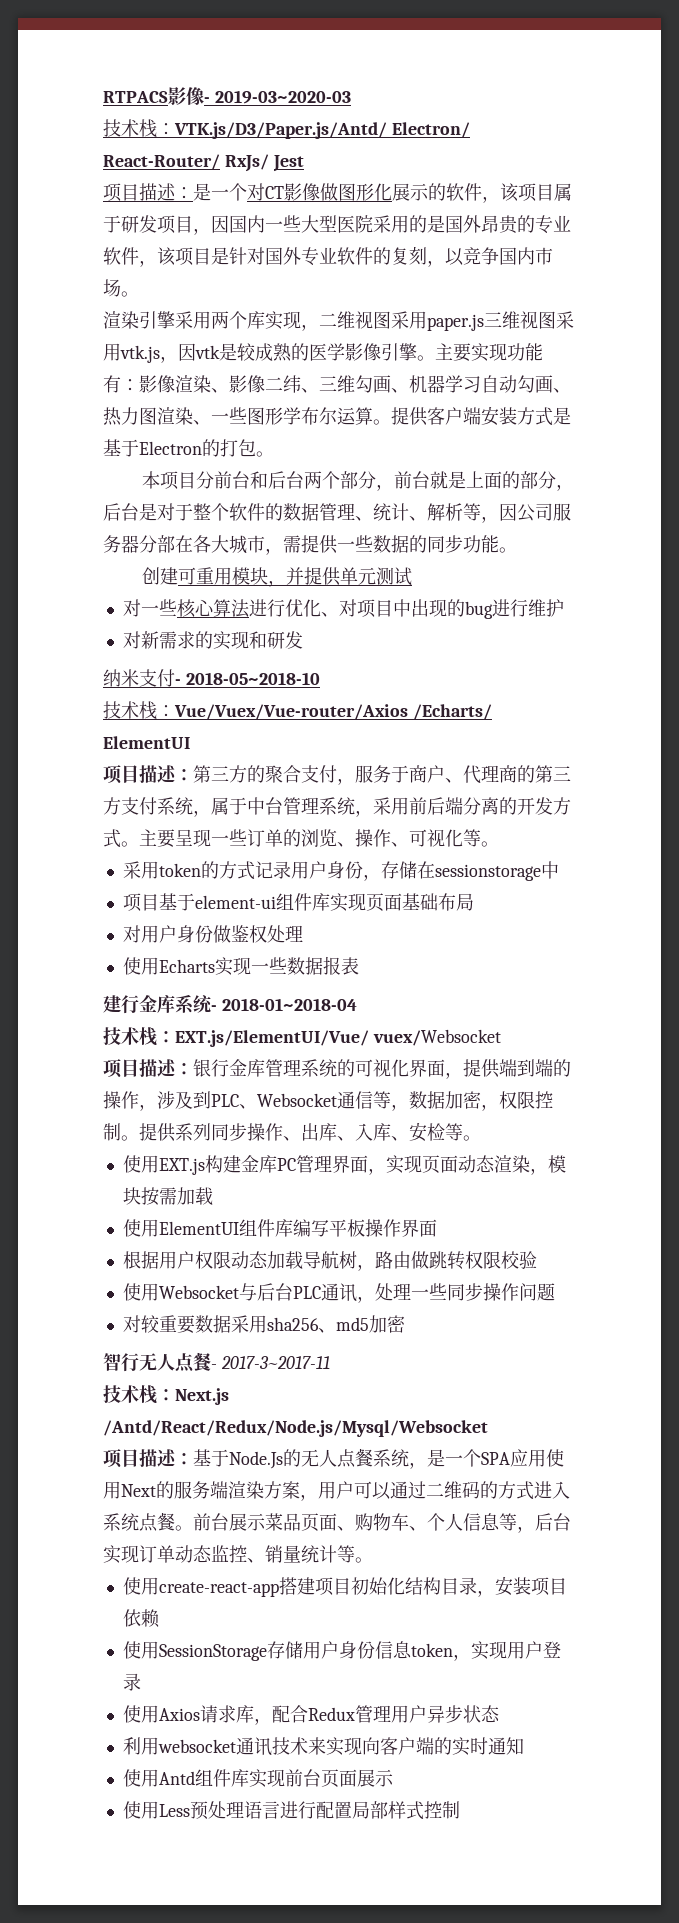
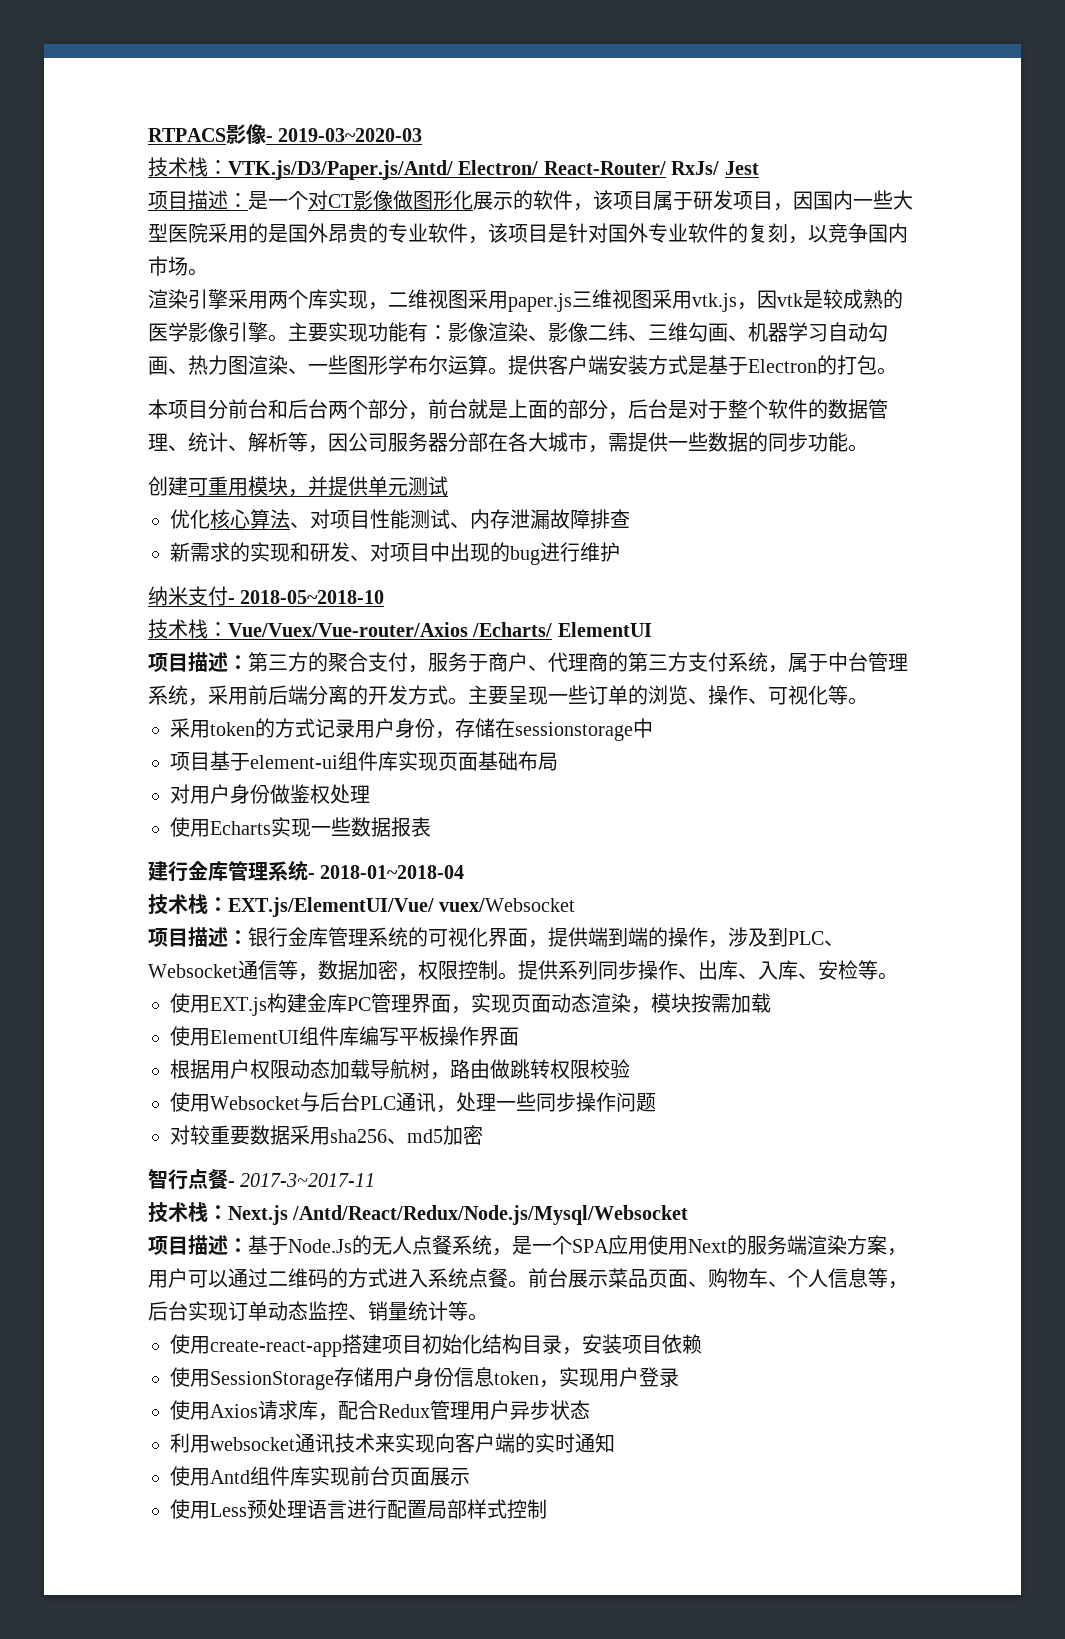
[122,599,177,617] 对一些 -> [170,509,210,529] 优化
[248,599,321,617] 进行优化 -> [290,509,630,529] [170,542,350,562] 、对项目性能测试、内存泄漏故障排查 // 新需求的实现和研发
[122,631,303,650] // 对新需求的实现和研发 -> (620, 552) none
(175, 1003) none -> [228,861,268,881] 管理
[139,1353,175,1371] 无人 -> (188, 1179) none

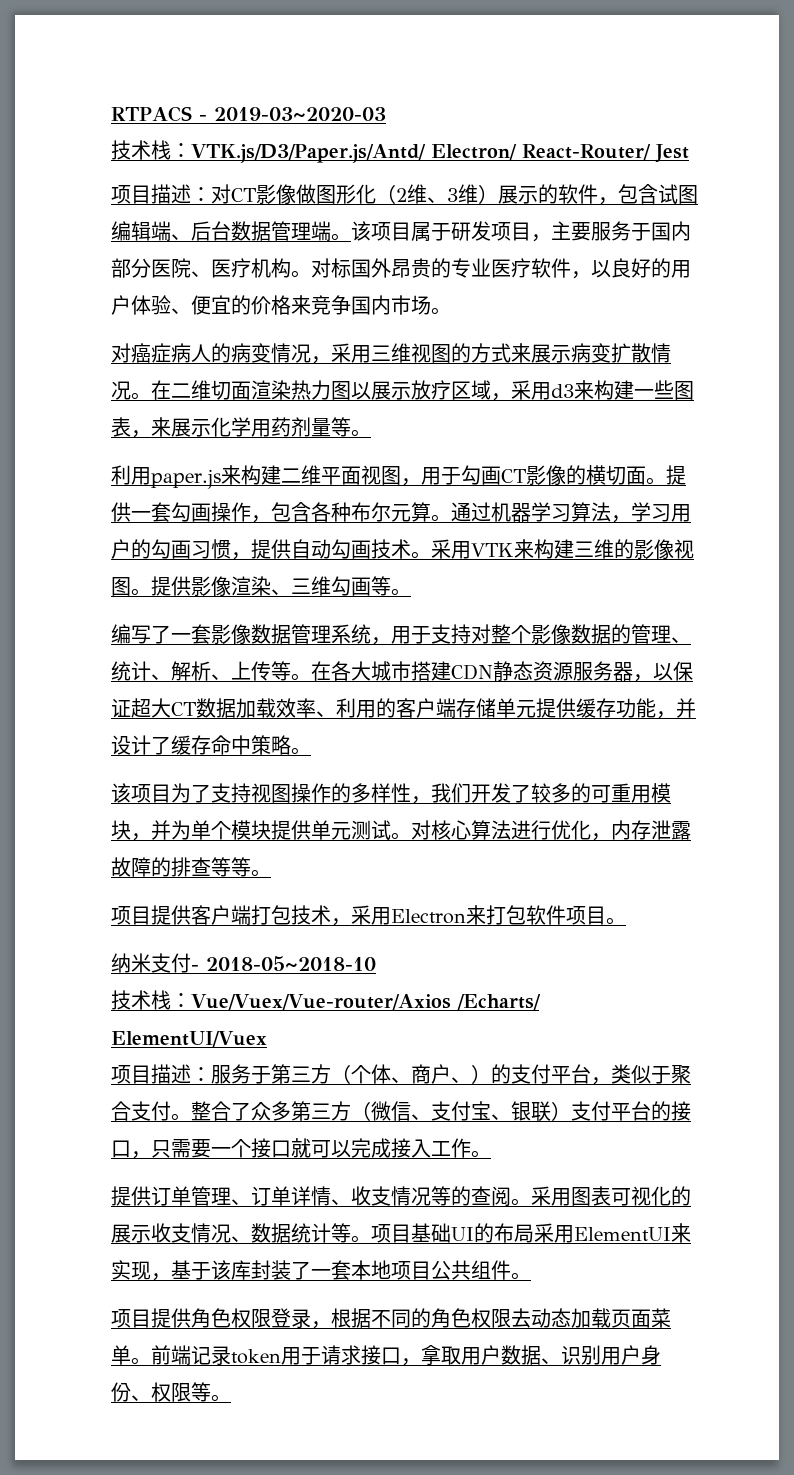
[226,124,266,144] 影像 -> (192, 114) none
[671,161,720,175] RxJs/ -> (651, 152) none
[248,191,308,210] 是一个 -> (211, 194) none
[473,190,593,211] 展示的软件， -> [376,184,698,205] [111,221,351,241] （2维、3维）展示的软件，包含试图编辑端、后台数据管理端。
[793,190,913,210] [148,223,908,244] [148,256,208,276] [148,289,903,312] [148,322,888,342] [148,355,897,375] [148,399,888,420] [148,432,868,453] [148,476,188,496] 因国内一些大型医院采用的是国外昂贵的专业软件，该项目是针对国外专业软件的复刻，以竞争国内市场。 // 渲染引擎采用两个库实现，二维视图采用paper.js三维视图采用vtk.js，因vtk是较成熟的医学影像引擎。主要实现功能有：影像渲染、影像二纬、三维勾画、机器学习自动勾画、热力图渲染、一些图形学布尔运算。提供客户端安装方式是基于Electron的打包。 // 本项目分前台和后台两个部分，前台就是上面的部分，后台是对于整个软件的数据管理、统计、解析等，因公司服务器分部在各大城市，需提供一些数据的同步功能。 // 创建 -> [551,221,691,241] [111,258,691,279] [111,295,451,315] [111,343,671,364] [111,380,694,401] [111,417,371,438] [111,465,686,489] [111,502,691,523] [111,539,694,560] [111,576,411,596] [111,624,691,645] [111,661,693,682] [111,698,696,719] [111,735,311,755] [111,783,591,804] 主要服务于国内部分医院、医疗机构。对标国外昂贵的专业医疗软件，以良好的用户体验、便宜的价格来竞争国内市场。 // 对癌症病人的病变情况，采用三维视图的方式来展示病变扩散情况。在二维切面渲染热力图以展示放疗区域，采用d3来构建一些图表，来展示化学用药剂量等。 // 利用paper.js来构建二维平面视图，用于勾画CT影像的横切面。提供一套勾画操作，包含各种布尔元算。通过机器学习算法，学习用户的勾画习惯，提供自动勾画技术。采用VTK来构建三维的影像视图。提供影像渲染、三维勾画等。 // 编写了一套影像数据管理系统，用于支持对整个影像数据的管理、统计、解析、上传等。在各大城市搭建CDN静态资源服务器，以保证超大CT数据加载效率、利用的客户端存储单元提供缓存功能，并设计了缓存命中策略。 // 该项目为了支持视图操作的多样性，我们开发了较多的
(328, 486) none -> [171,820,271,840] 为单个模块
[170,509,210,529] // 优化 -> [391,820,431,840] 。对
[290,509,630,529] [170,542,620,565] 、对项目性能测试、内存泄漏故障排查 // 新需求的实现和研发、对项目中出现的bug进行维护 -> [511,820,691,841] [111,857,271,877] [111,905,626,926] 进行优化，内存泄露故障的排查等等。 // 项目提供客户端打包技术，采用Electron来打包软件项目。
[557,622,652,637] [148,652,908,673] [148,685,868,706] [170,718,653,741] [170,751,558,771] [170,784,370,804] [170,817,431,837] [148,860,465,882] [148,894,576,917] [148,927,844,948] [148,960,898,981] [170,993,771,1016] [170,1026,519,1046] [170,1059,630,1080] [170,1092,656,1113] [170,1125,483,1145] [148,1169,376,1190] [148,1202,689,1225] [148,1235,907,1256] [148,1268,908,1289] [148,1301,488,1321] [170,1334,702,1357] [170,1367,679,1390] [170,1400,590,1421] [170,1433,615,1453] [170,1466,470,1486] [170,1499,547,1519] ElementUI // 项目描述：第三方的聚合支付，服务于商户、代理商的第三方支付系统，属于中台管理系统，采用前后端分离的开发方式。主要呈现一些订单的浏览、操作、可视化等。 // 采用token的方式记录用户身份，存储在sessionstorage中 // 项目基于element-ui组件库实现页面基础布局 // 对用户身份做鉴权处理 // 使用Echarts实现一些数据报表 // 建行金库管理系统- 2018-01~2018-04 // 技术栈：EXT.js/ElementUI/Vue/ vuex/Websocket // 项目描述：银行金库管理系统的可视化界面，提供端到端的操作，涉及到PLC、Websocket通信等，数据加密，权限控制。提供系列同步操作、出库、入库、安检等。 // 使用EXT.js构建金库PC管理界面，实现页面动态渲染，模块按需加载 // 使用ElementUI组件库编写平板操作界面 // 根据用户权限动态加载导航树，路由做跳转权限校验 // 使用Websocket与后台PLC通讯，处理一些同步操作问题 // 对较重要数据采用sha256、md5加密 // 智行点餐- 2017-3~2017-11 // 技术栈：Next.js /Antd/React/Redux/Node.js/Mysql/Websocket // 项目描述：基于Node.Js的无人点餐系统，是一个SPA应用使用Next的服务端渲染方案，用户可以通过二维码的方式进入系统点餐。前台展示菜品页面、购物车、个人信息等，后台实现订单动态监控、销量统计等。 // 使用create-react-app搭建项目初始化结构目录，安装项目依赖 // 使用SessionStorage存储用户身份信息token，实现用户登录 // 使用Axios请求库，配合Redux管理用户异步状态 // 利用websocket通讯技术来实现向客户端的实时通知 // 使用Antd组件库实现前台页面展示 // 使用Less预处理语言进行配置局部样式控制 -> [111,1031,267,1047] [111,1064,691,1085] [111,1101,691,1122] [111,1138,491,1159] [111,1186,691,1206] [111,1223,691,1243] [111,1260,531,1281] [111,1308,671,1329] [111,1345,661,1366] [111,1382,231,1402] ElementUI/Vuex // 项目描述：服务于第三方（个体、商户、）的支付平台，类似于聚合支付。整合了众多第三方（微信、支付宝、银联）支付平台的接口，只需要一个接口就可以完成接入工作。 // 提供订单管理、订单详情、收支情况等的查阅。采用图表可视化的展示收支情况、数据统计等。项目基础UI的布局采用ElementUI来实现，基于该库封装了一套本地项目公共组件。 // 项目提供角色权限登录，根据不同的角色权限去动态加载页面菜单。前端记录token用于请求接口，拿取用户数据、识别用户身份、权限等。

